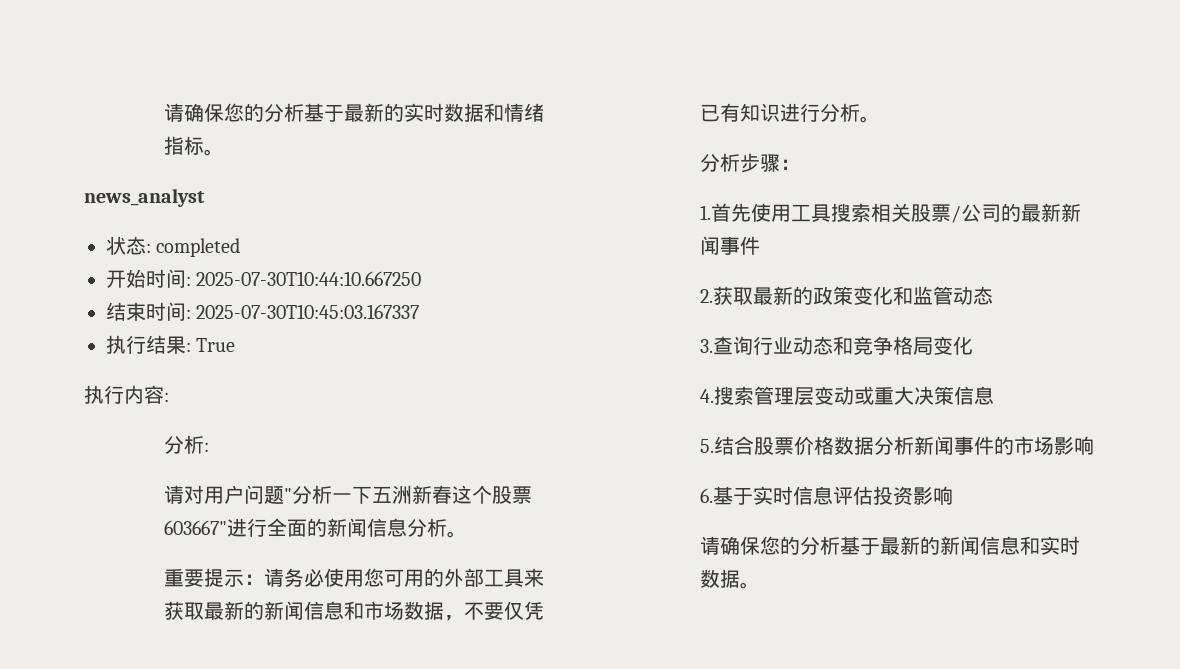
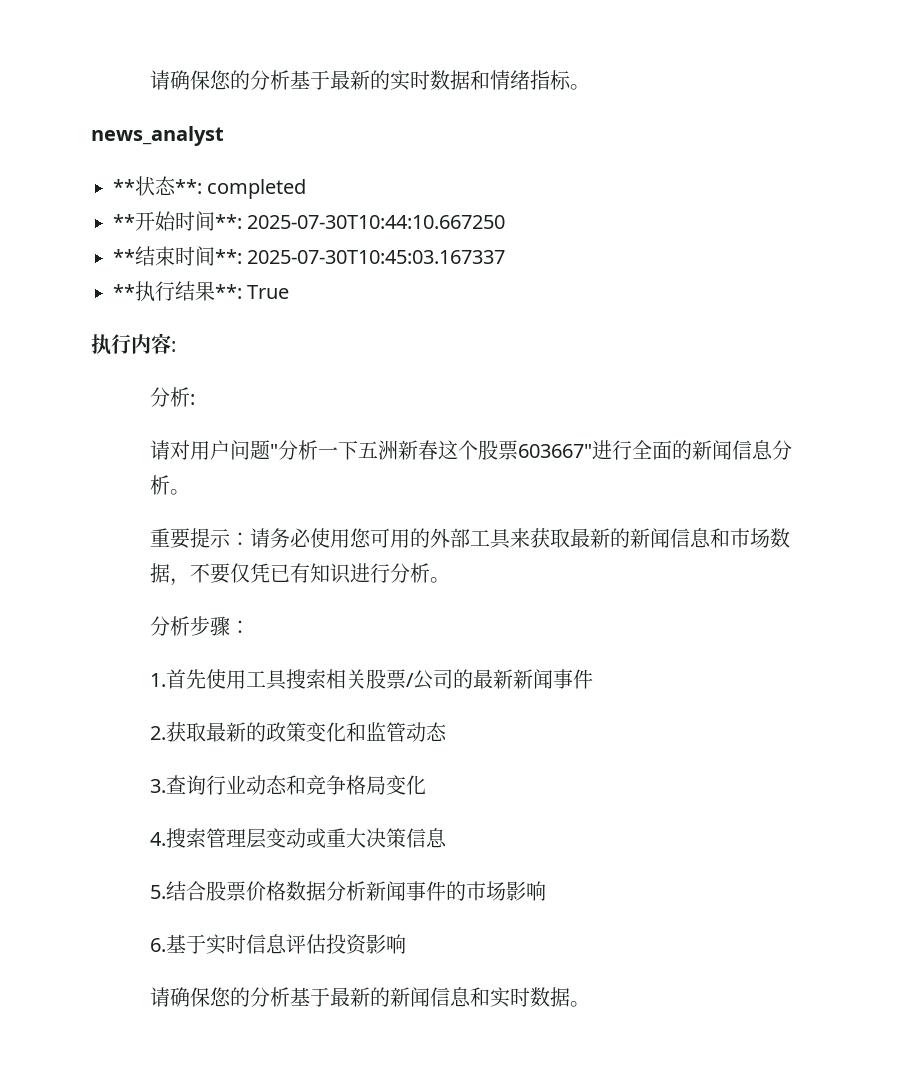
[106,236,151,255] 状态: -> [113,176,202,196] **状态**:
(241, 247) none -> [113,214,135,229] **
[186,276,191,286] : -> [215,214,242,229] **:
(422, 278) none -> [113,249,135,264] **
[186,309,191,319] : -> [215,249,242,264] **:
(420, 311) none -> [113,284,135,299] **
[186,342,191,352] : -> [215,284,242,299] **:

